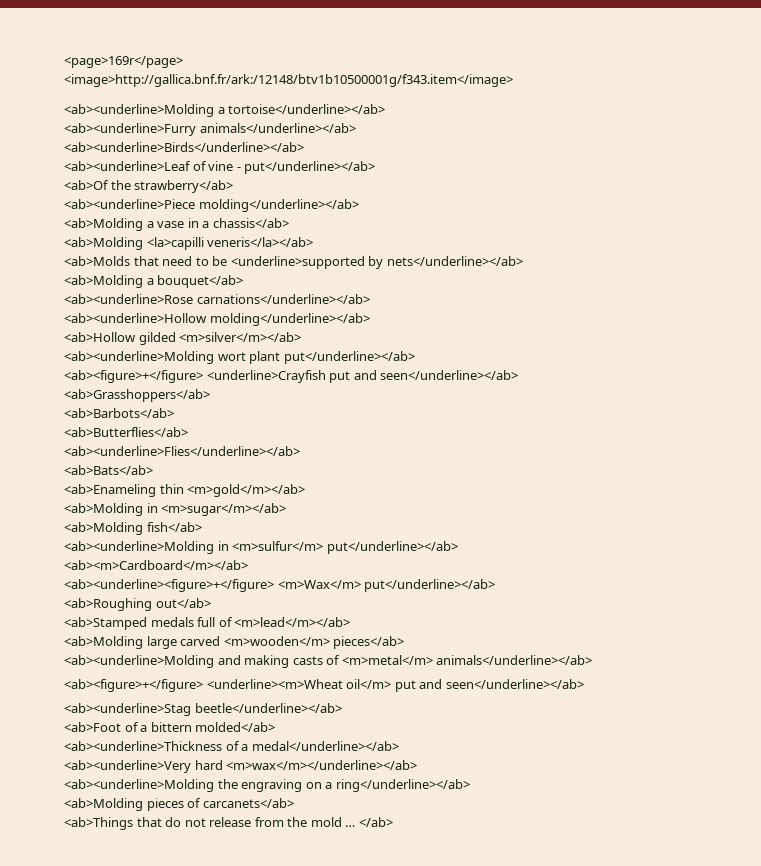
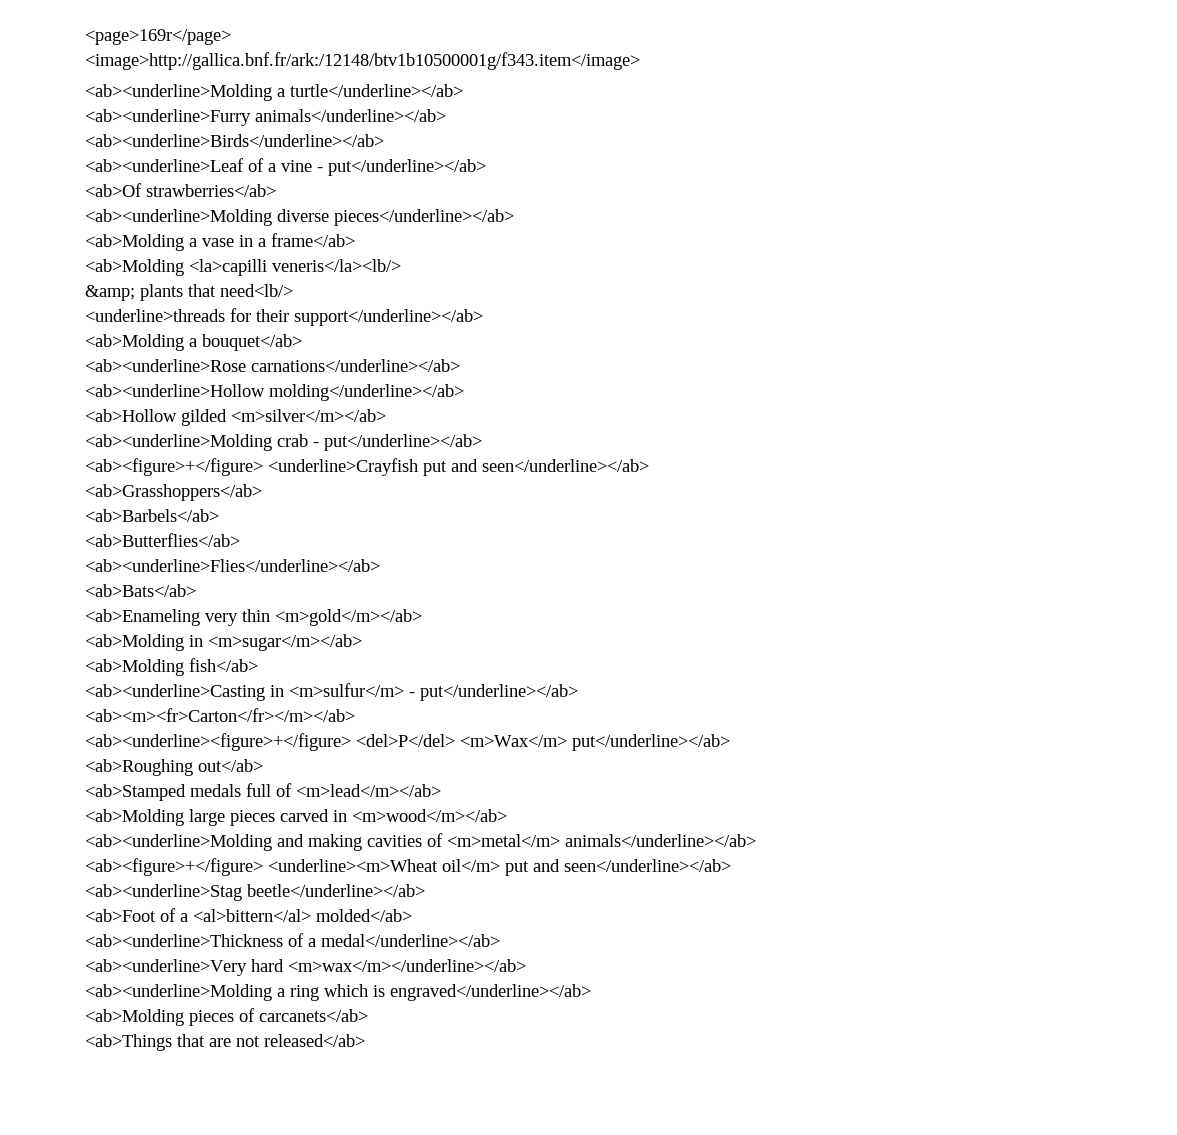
[228,104,386,114] tortoise</underline></ab> -> [290,84,463,97] turtle</underline></ab>
(207, 166) none -> [268,163,276,172] a
[110,180,234,193] [64,199,359,212] the strawberry</ab> // <ab><underline>Piece molding</underline></ab> -> [146,184,276,197] [85,209,514,226] strawberries</ab> // <ab><underline>Molding diverse pieces</underline></ab>
[212,218,289,228] chassis</ab> -> [271,233,355,247] frame</ab>
[207,237,314,247] [64,256,523,269] veneris</la></ab> // <ab>Molds that need to be <underline>supported by nets</underline></ab> -> [272,259,401,272] [85,284,293,301] [85,308,483,326] veneris</la><lb/> // &amp; plants that need<lb/> // <underline>threads for their support</underline></ab>
[217,351,281,364] wort plant -> [277,434,319,447] crab -
[64,408,174,418] <ab>Barbots</ab> -> [85,509,219,522] <ab>Barbels</ab>
(156, 490) none -> [205,613,238,626] very
[64,541,214,554] <ab><underline>Molding -> [85,684,265,701] <ab><underline>Casting
[326,541,458,554] [64,560,248,570] put</underline></ab> // <ab><m>Cardboard</m></ab> -> [409,684,578,701] [85,708,355,722] - put</underline></ab> // <ab><m><fr>Carton</fr></m></ab>
(274, 585) none -> [356,734,455,747] <del>P</del>
[180,636,405,649] carved <m>wooden</m> pieces</ab> -> [230,809,507,826] pieces carved in <m>wood</m></ab>
[292,656,323,665] casts -> [367,835,422,847] cavities
[150,722,192,732] bittern -> [193,909,311,922] <al>bittern</al>
[217,779,470,792] the engraving on a ring</underline></ab> -> [277,984,591,1001] a ring which is engraved</underline></ab>
[165,817,393,827] do not release from the mold … </ab> -> [209,1034,365,1047] are not released</ab>

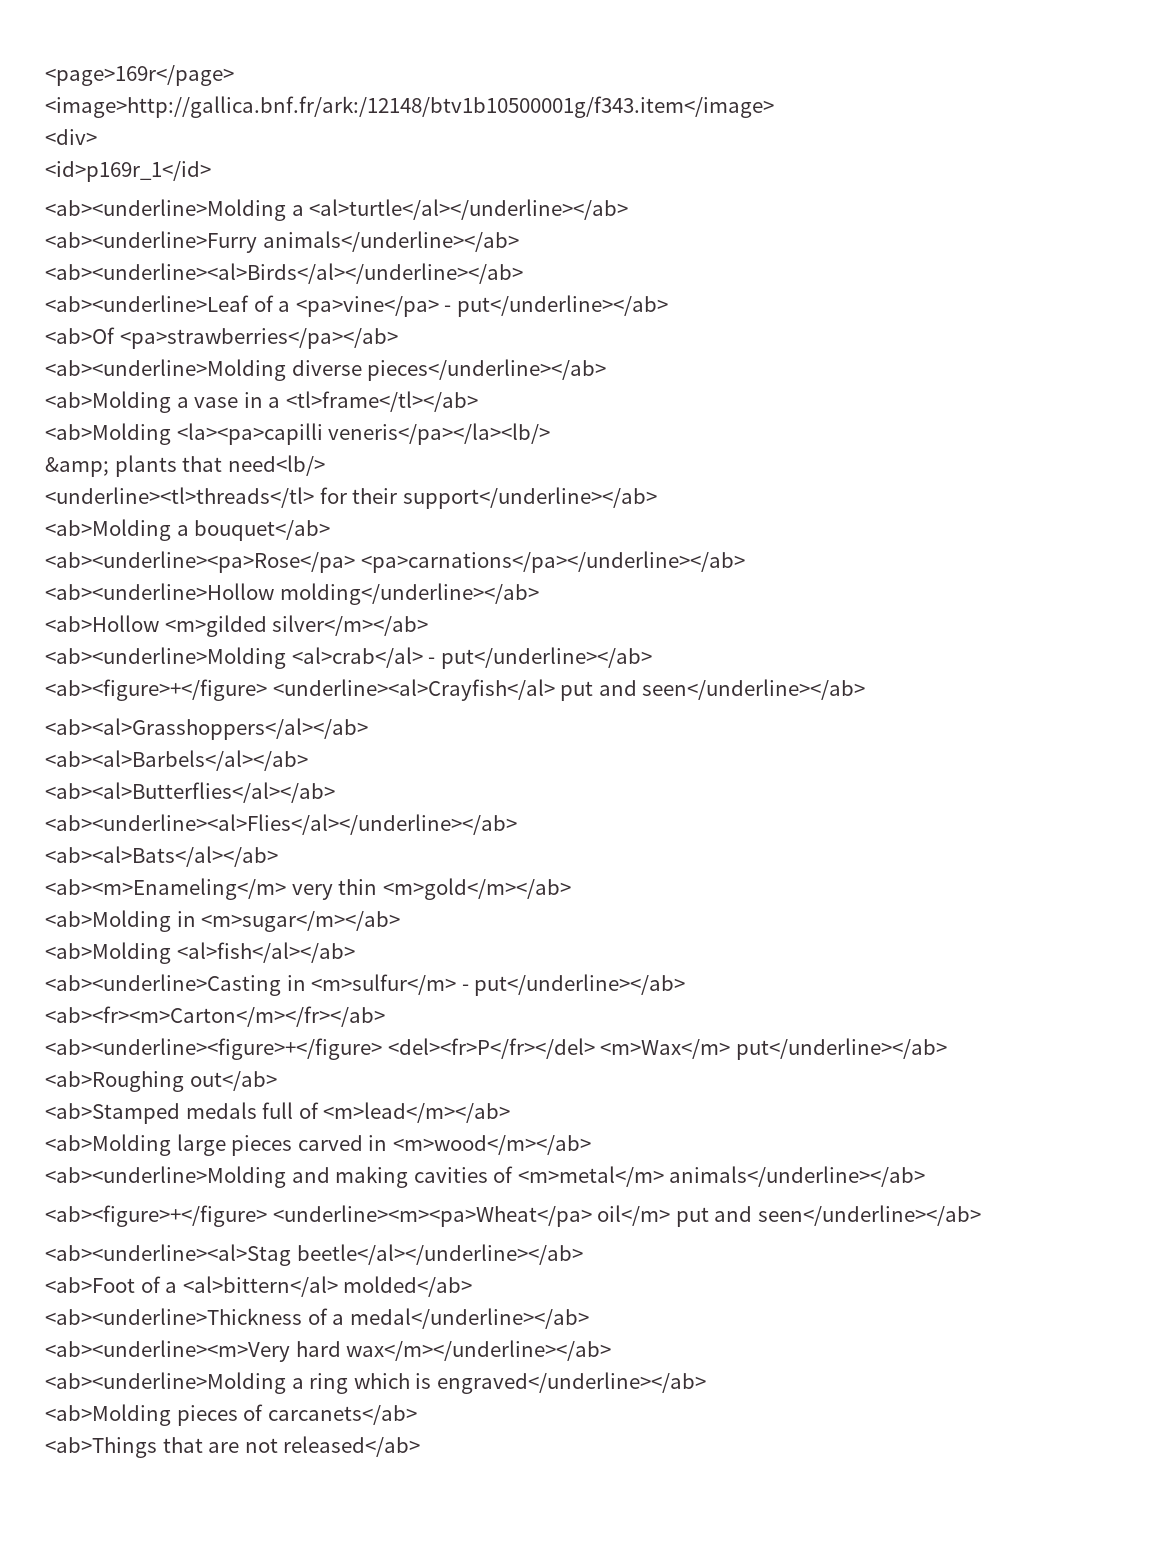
[85,84,463,101] // <ab><underline>Molding a turtle</underline></ab> -> [45,129,97,145] [45,161,211,182] [45,199,629,221] // <div> // <id>p169r_1</id> // <ab><underline>Molding a <al>turtle</al></underline></ab>
[85,134,384,147] <ab><underline>Birds</underline></ab> -> [45,263,523,284] <ab><underline><al>Birds</al></underline></ab>
[281,160,312,172] vine -> [295,296,439,317] <pa>vine</pa>
[146,184,276,197] strawberries</ab> -> [119,328,398,349] <pa>strawberries</pa></ab>
[271,233,355,247] [85,259,401,276] frame</ab> // <ab>Molding <la>capilli veneris</la><lb/> -> [285,391,478,412] [45,423,551,445] <tl>frame</tl></ab> // <ab>Molding <la><pa>capilli veneris</pa></la><lb/>
[85,309,225,322] <underline>threads -> [45,487,314,508] <underline><tl>threads</tl>
[85,359,460,372] <ab><underline>Rose carnations</underline></ab> -> [45,551,745,573] <ab><underline><pa>Rose</pa> <pa>carnations</pa></underline></ab>
[181,409,386,426] [85,434,308,451] gilded <m>silver</m></ab> // <ab><underline>Molding crab -> [164,615,429,637] [45,647,423,669] <m>gilded silver</m></ab> // <ab><underline>Molding <al>crab</al>
[268,458,649,476] [85,484,262,501] [85,509,219,522] [85,533,240,547] [85,559,380,572] [85,584,196,597] [85,609,200,626] <underline>Crayfish put and seen</underline></ab> // <ab>Grasshoppers</ab> // <ab>Barbels</ab> // <ab>Butterflies</ab> // <ab><underline>Flies</underline></ab> // <ab>Bats</ab> // <ab>Enameling -> [272,679,866,701] [45,718,368,740] [45,750,308,771] [45,782,335,803] [45,814,517,835] [45,846,278,867] [45,878,286,900] <underline><al>Crayfish</al> put and seen</underline></ab> // <ab><al>Grasshoppers</al></ab> // <ab><al>Barbels</al></ab> // <ab><al>Butterflies</al></ab> // <ab><underline><al>Flies</al></underline></ab> // <ab><al>Bats</al></ab> // <ab><m>Enameling</m>
[189,658,258,672] fish</ab> -> [176,942,355,963] <al>fish</al></ab>
[85,708,355,722] <ab><m><fr>Carton</fr></m></ab> -> [45,1006,385,1027] <ab><fr><m>Carton</m></fr></ab>
[356,734,455,747] <del>P</del> -> [387,1038,595,1059] <del><fr>P</fr></del>
[268,859,438,872] <underline><m>Wheat -> [272,1205,592,1227] <underline><m><pa>Wheat</pa>
[85,884,425,901] <ab><underline>Stag beetle</underline></ab> -> [45,1244,583,1266] <ab><underline><al>Stag beetle</al></underline></ab>
[85,959,526,976] <ab><underline>Very hard <m>wax</m></underline></ab> -> [45,1340,612,1362] <ab><underline><m>Very hard wax</m></underline></ab>

